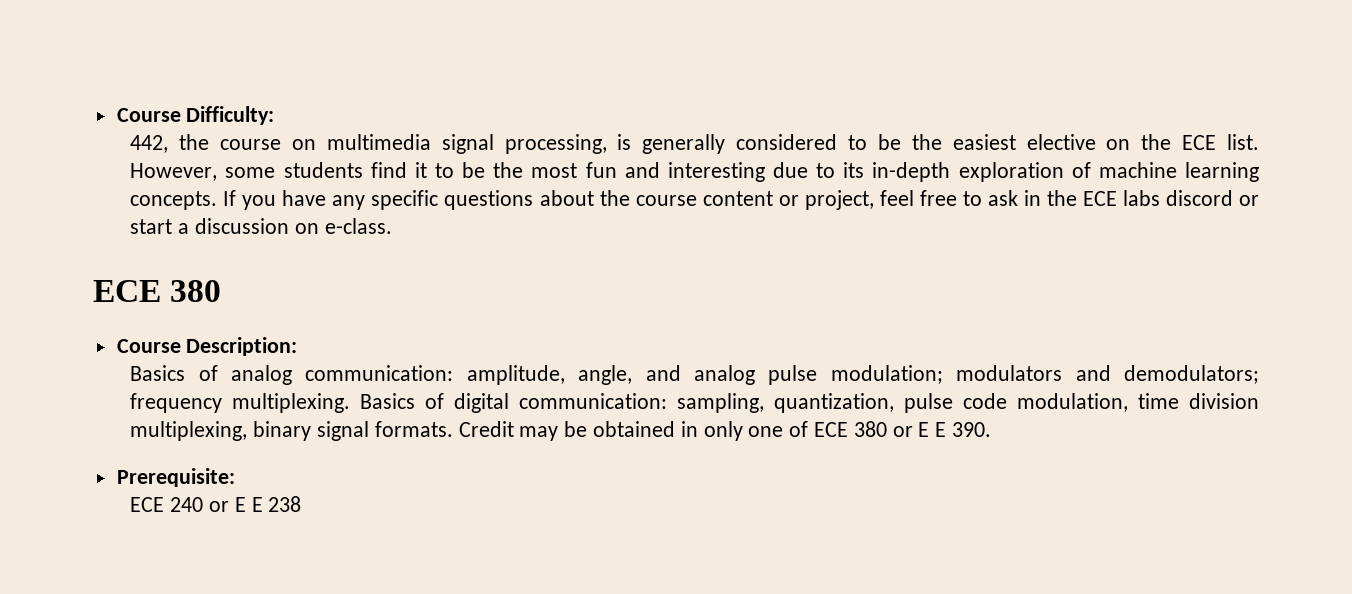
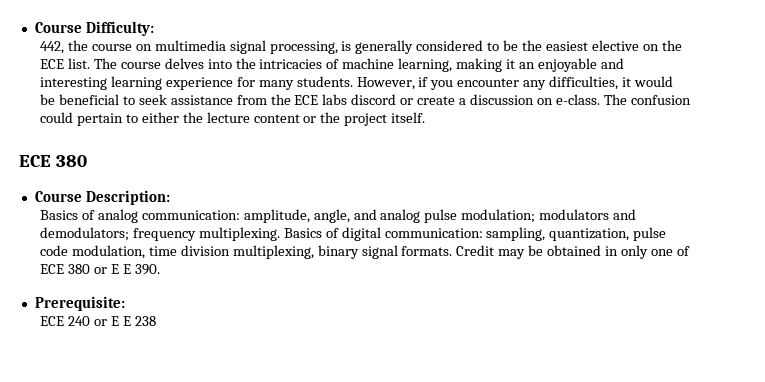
[130,162,1259,182] [130,190,1041,210] However, some students find it to be the most fun and interesting due to its in-depth exploration of machine learning concepts. If you have any specific questions about the course content or project, feel free to ask in -> [93,58,624,72] [40,76,673,90] [40,94,267,105] The course delves into the intricacies of machine learning, making it an enjoyable and interesting learning experience for many students. However, if you encounter any difficulties, it would be beneficial to seek assistance from
[130,219,173,234] start -> [417,96,456,105] create
(392, 226) none -> [603,94,691,105] [40,112,426,126] The confusion could pertain to either the lecture content or the project itself.

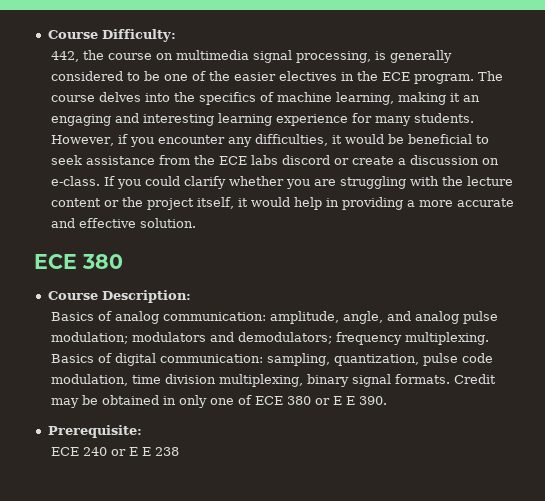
[522,40,682,51] [40,58,90,69] the easiest elective on the ECE list. -> [163,71,474,84] one of the easier electives in the ECE program.
[259,59,323,69] intricacies -> [198,92,256,105] specifics
[537,58,597,72] enjoyable -> [50,114,111,126] engaging
[603,94,691,105] [40,112,179,126] The confusion could pertain to either -> [103,176,439,189] If you could clarify whether you are struggling with
[391,112,426,123] itself. -> [196,197,514,210] [50,218,196,228] itself, it would help in providing a more accurate and effective solution.

